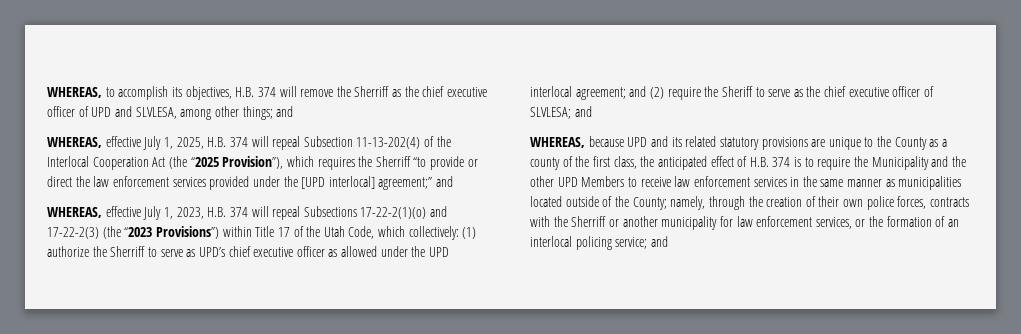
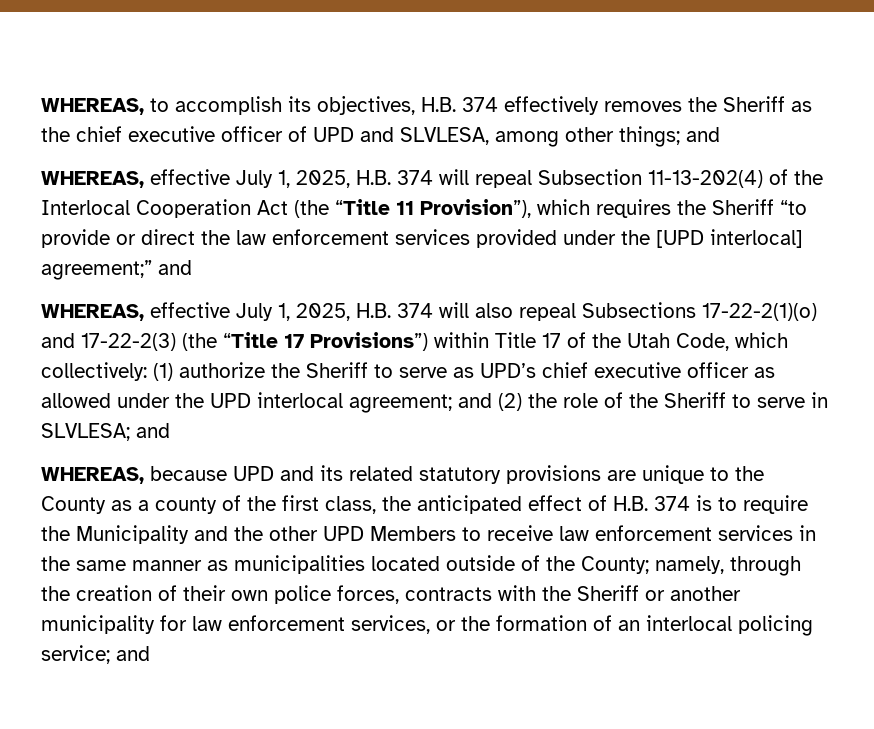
[279,86,390,97] will remove the Sherriff -> [504,96,785,115] effectively removes the Sheriff
[190,157,219,167] “2025 -> [335,199,414,215] “Title 11
[375,156,411,167] Sherriff -> [712,199,774,215] Sheriff
[176,206,269,219] 2023, H.B. 374 will -> [296,302,513,321] 2025, H.B. 374 will also
[124,227,153,237] “2023 -> [223,332,304,348] “Title 17
[110,246,146,257] Sherriff -> [306,362,368,378] Sheriff
[667,86,935,100] require the Sheriff to serve as the chief executive officer of -> [528,392,828,408] the role of the Sheriff to serve in
[571,216,607,227] Sherriff -> [577,585,639,601] Sheriff

